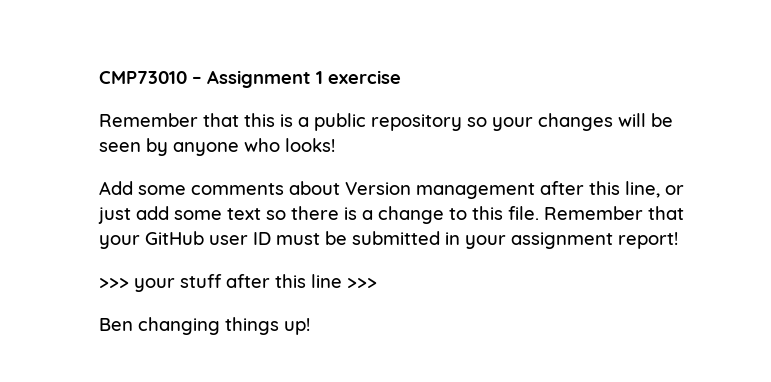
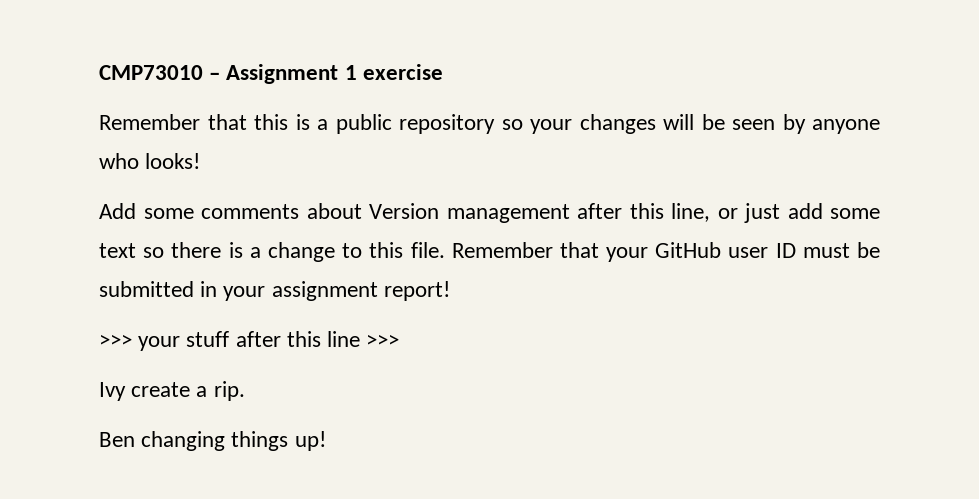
(377, 283) none -> [99,381,245,401] // Ivy create a rip.

